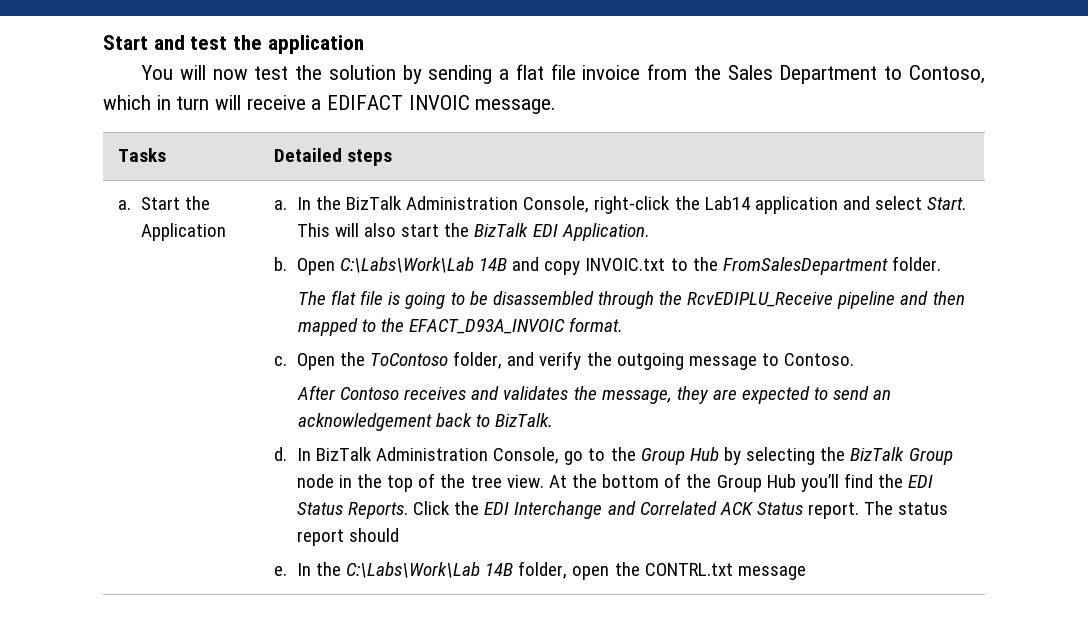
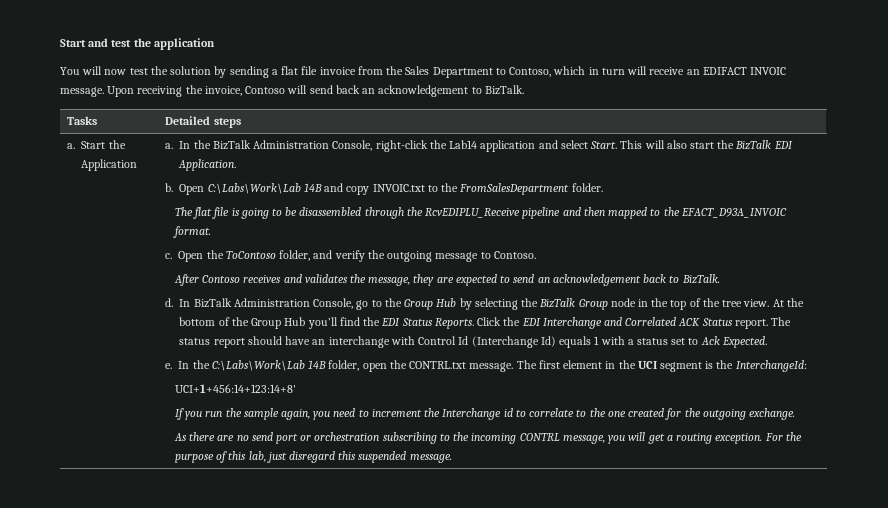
[311,99,322,110] a -> [686,69,700,75] an
(557, 106) none -> [107,85,524,97] Upon receiving the invoice, Contoso will send back an acknowledgement to BizTalk.
(399, 535) none -> [285,336,767,348] have an interchange with Control Id (Interchange Id) equals 1 with a status set to Ack Expected.
[737,566,806,580] message -> [469,360,807,372] [174,384,296,393] [174,408,796,420] [173,432,802,444] [174,451,452,463] message. The first element in the UCI segment is the InterchangeId: // UCI+1+456:14+123:14+8' // If you run the sample again, you need to increment the Interchange id to correlate to the one created for the outgoing exchange. // As there are no send port or orchestration subscribing to the incoming CONTRL message, you will get a routing exception. For the purpose of this lab, just disregard this suspended message.

